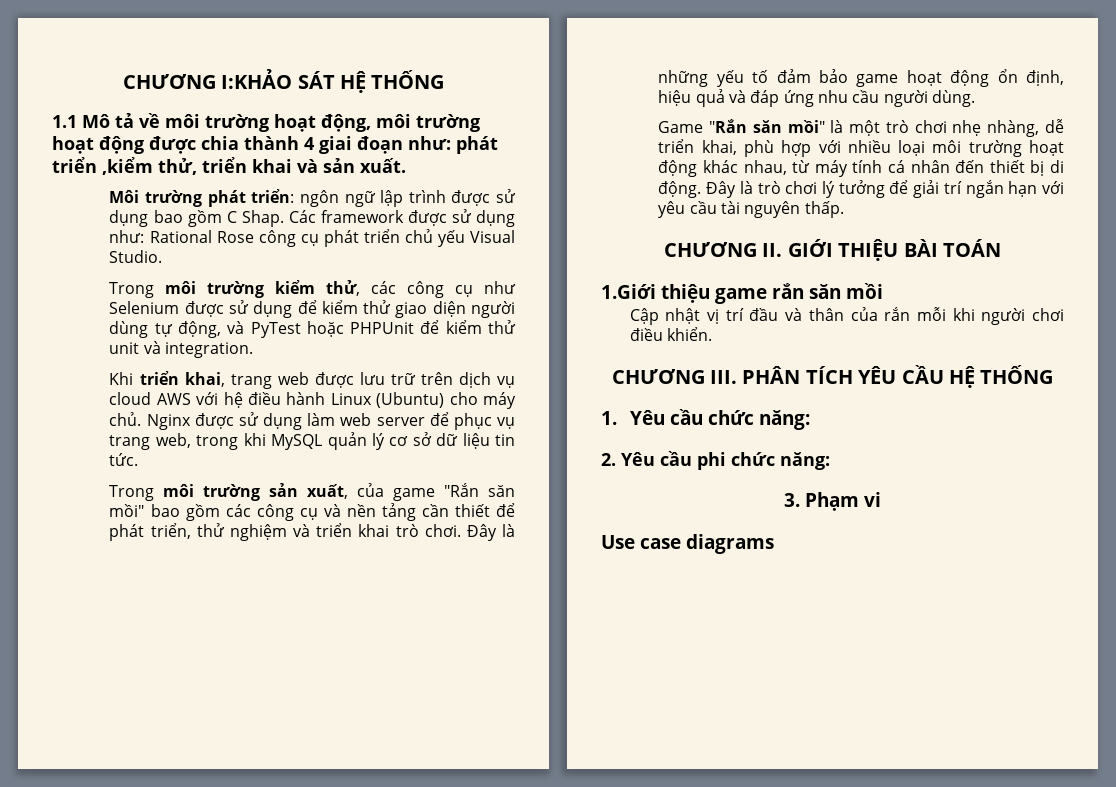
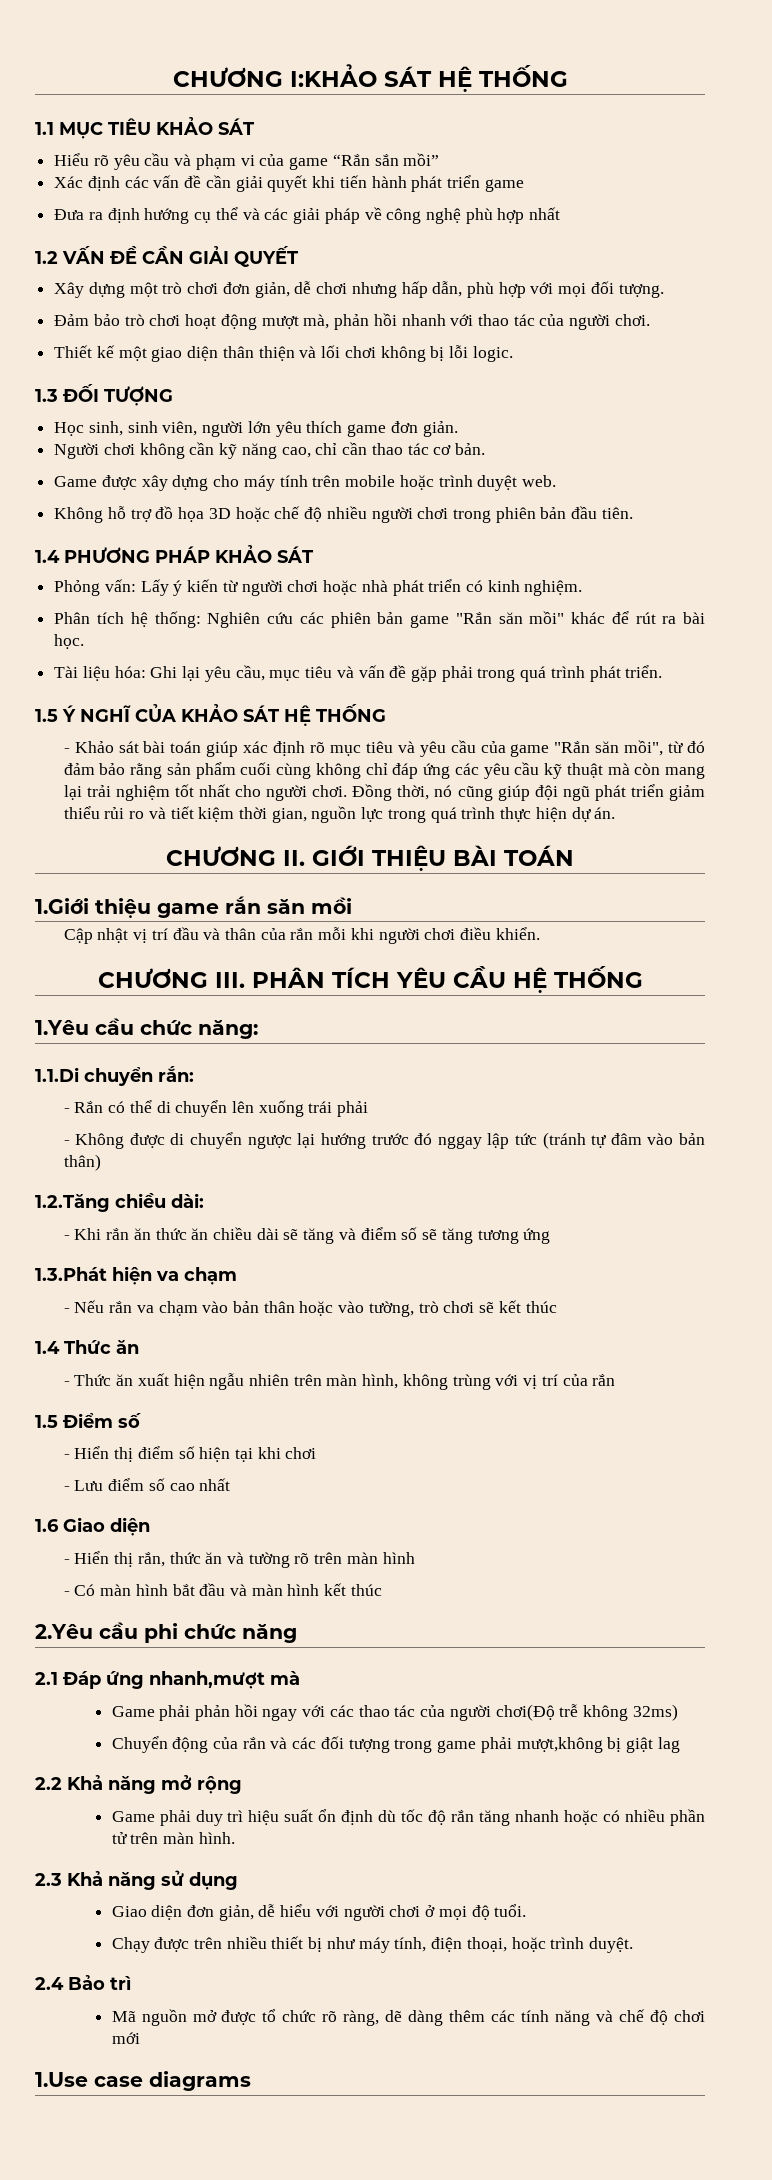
[82,113,480,132] [52,136,498,154] [52,157,406,175] [109,189,516,207] [109,209,515,227] [109,229,515,247] [109,250,163,263] [109,280,516,298] [109,300,515,318] [109,320,516,338] [109,341,254,358] [109,371,515,389] [109,392,516,409] [109,412,515,430] [109,432,515,450] [109,453,139,466] [109,483,515,501] [109,503,515,521] [109,523,515,541] [658,69,1064,87] [658,89,976,107] [658,119,1064,137] [658,139,1064,157] [658,160,1064,177] [658,180,1064,198] [658,201,844,218] Mô tả về môi trường hoạt động, môi trường hoạt động được chia thành 4 giai đoạn như: phát triển ,kiểm thử, triển khai và sản xuất. // Môi trường phát triển: ngôn ngữ lập trình được sử dụng bao gồm C Shap. Các framework được sử dụng như: Rational Rose công cụ phát triển chủ yếu Visual Studio. // Trong môi trường kiểm thử, các công cụ như Selenium được sử dụng để kiểm thử giao diện người dùng tự động, và PyTest hoặc PHPUnit để kiểm thử unit và integration. // Khi triển khai, trang web được lưu trữ trên dịch vụ cloud AWS với hệ điều hành Linux (Ubuntu) cho máy chủ. Nginx được sử dụng làm web server để phục vụ trang web, trong khi MySQL quản lý cơ sở dữ liệu tin tức. // Trong môi trường sản xuất, của game "Rắn săn mồi" bao gồm các công cụ và nền tảng cần thiết để phát triển, thử nghiệm và triển khai trò chơi. Đây là những yếu tố đảm bảo game hoạt động ổn định, hiệu quả và đáp ứng nhu cầu người dùng. // Game "Rắn săn mồi" là một trò chơi nhẹ nhàng, dễ triển khai, phù hợp với nhiều loại môi trường hoạt động khác nhau, từ máy tính cá nhân đến thiết bị di động. Đây là trò chơi lý tưởng để giải trí ngắn hạn với yêu cầu tài nguyên thấp. -> [59,117,255,139] [54,153,440,170] [54,175,524,192] [54,207,561,224] [35,246,299,267] [54,281,664,298] [54,313,650,330] [54,345,513,362] [35,384,173,406] [54,421,458,437] [54,442,485,459] [54,475,556,491] [54,506,633,523] [35,545,314,563] [54,579,583,596] [54,611,705,628] [54,634,85,649] [54,665,663,682] [35,704,386,726] [63,740,706,757] [63,762,705,779] [63,784,705,801] [63,806,616,823] MỤC TIÊU KHẢO SÁT // Hiểu rõ yêu cầu và phạm vi của game “Rắn sắn mồi” // Xác định các vấn đề cần giải quyết khi tiến hành phát triển game // Đưa ra định hướng cụ thể và các giải pháp về công nghệ phù hợp nhất // 1.2 VẤN ĐỀ CẦN GIẢI QUYẾT // Xây dựng một trò chơi đơn giản, dễ chơi nhưng hấp dẫn, phù hợp với mọi đối tượng. // Đảm bảo trò chơi hoạt động mượt mà, phản hồi nhanh với thao tác của người chơi. // Thiết kế một giao diện thân thiện và lối chơi không bị lỗi logic. // 1.3 ĐỐI TƯỢNG // Học sinh, sinh viên, người lớn yêu thích game đơn giản. // Người chơi không cần kỹ năng cao, chỉ cần thao tác cơ bản. // Game được xây dựng cho máy tính trên mobile hoặc trình duyệt web. // Không hỗ trợ đồ họa 3D hoặc chế độ nhiều người chơi trong phiên bản đầu tiên. // 1.4 PHƯƠNG PHÁP KHẢO SÁT // Phỏng vấn: Lấy ý kiến từ người chơi hoặc nhà phát triển có kinh nghiệm. // Phân tích hệ thống: Nghiên cứu các phiên bản game "Rắn săn mồi" khác để rút ra bài học. // Tài liệu hóa: Ghi lại yêu cầu, mục tiêu và vấn đề gặp phải trong quá trình phát triển. // 1.5 Ý NGHĨ CỦA KHẢO SÁT HỆ THỐNG // - Khảo sát bài toán giúp xác định rõ mục tiêu và yêu cầu của game "Rắn săn mồi", từ đó đảm bảo rằng sản phẩm cuối cùng không chỉ đáp ứng các yêu cầu kỹ thuật mà còn mang lại trải nghiệm tốt nhất cho người chơi. Đồng thời, nó cũng giúp đội ngũ phát triển giảm thiểu rủi ro và tiết kiệm thời gian, nguồn lực trong quá trình thực hiện dự án.
[601,410,665,425] 1. Yêu -> [35,1020,89,1035] 1.Yêu
[601,451,830,470] [784,492,881,511] [601,535,635,549] 2. Yêu cầu phi chức năng: // 3. Phạm vi // Use -> [35,1066,194,1086] [63,1100,369,1117] [63,1132,705,1149] [63,1154,101,1171] [35,1193,204,1212] [63,1227,551,1244] [35,1266,237,1285] [63,1300,557,1317] [35,1340,139,1354] [63,1373,616,1390] [35,1412,141,1428] [63,1446,317,1462] [63,1478,231,1491] [35,1517,150,1536] [63,1551,415,1568] [63,1583,382,1596] [35,1622,297,1643] [35,1671,300,1689] [111,1704,678,1721] [111,1736,680,1753] [35,1775,242,1794] [111,1809,706,1826] [111,1832,235,1844] [35,1870,238,1890] [111,1904,527,1921] [111,1936,634,1953] [35,1975,131,1990] [111,2009,706,2026] [111,2032,140,2044] [35,2072,88,2087] 1.1.Di chuyển rắn: // - Rắn có thể di chuyển lên xuống trái phải // - Không được di chuyển ngược lại hướng trước đó nggay lập tức (tránh tự đâm vào bản thân) // 1.2.Tăng chiều dài: // - Khi rắn ăn thức ăn chiều dài sẽ tăng và điểm số sẽ tăng tương ứng // 1.3.Phát hiện va chạm // - Nếu rắn va chạm vào bản thân hoặc vào tường, trò chơi sẽ kết thúc // 1.4 Thức ăn // - Thức ăn xuất hiện ngẫu nhiên trên màn hình, không trùng với vị trí của rắn // 1.5 Điểm số // - Hiển thị điểm số hiện tại khi chơi // - Lưu điểm số cao nhất // 1.6 Giao diện // - Hiển thị rắn, thức ăn và tường rõ trên màn hình // - Có màn hình bắt đầu và màn hình kết thúc // 2.Yêu cầu phi chức năng // 2.1 Đáp ứng nhanh,mượt mà // Game phải phản hồi ngay với các thao tác của người chơi(Độ trễ không 32ms) // Chuyển động của rắn và các đối tượng trong game phải mượt,không bị giật lag // 2.2 Khả năng mở rộng // Game phải duy trì hiệu suất ổn định dù tốc độ rắn tăng nhanh hoặc có nhiều phần tử trên màn hình. // 2.3 Khả năng sử dụng // Giao diện đơn giản, dễ hiểu với người chơi ở mọi độ tuổi. // Chạy được trên nhiều thiết bị như máy tính, điện thoại, hoặc trình duyệt. // 2.4 Bảo trì // Mã nguồn mở được tổ chức rõ ràng, dẽ dàng thêm các tính năng và chế độ chơi mới // 1.Use

